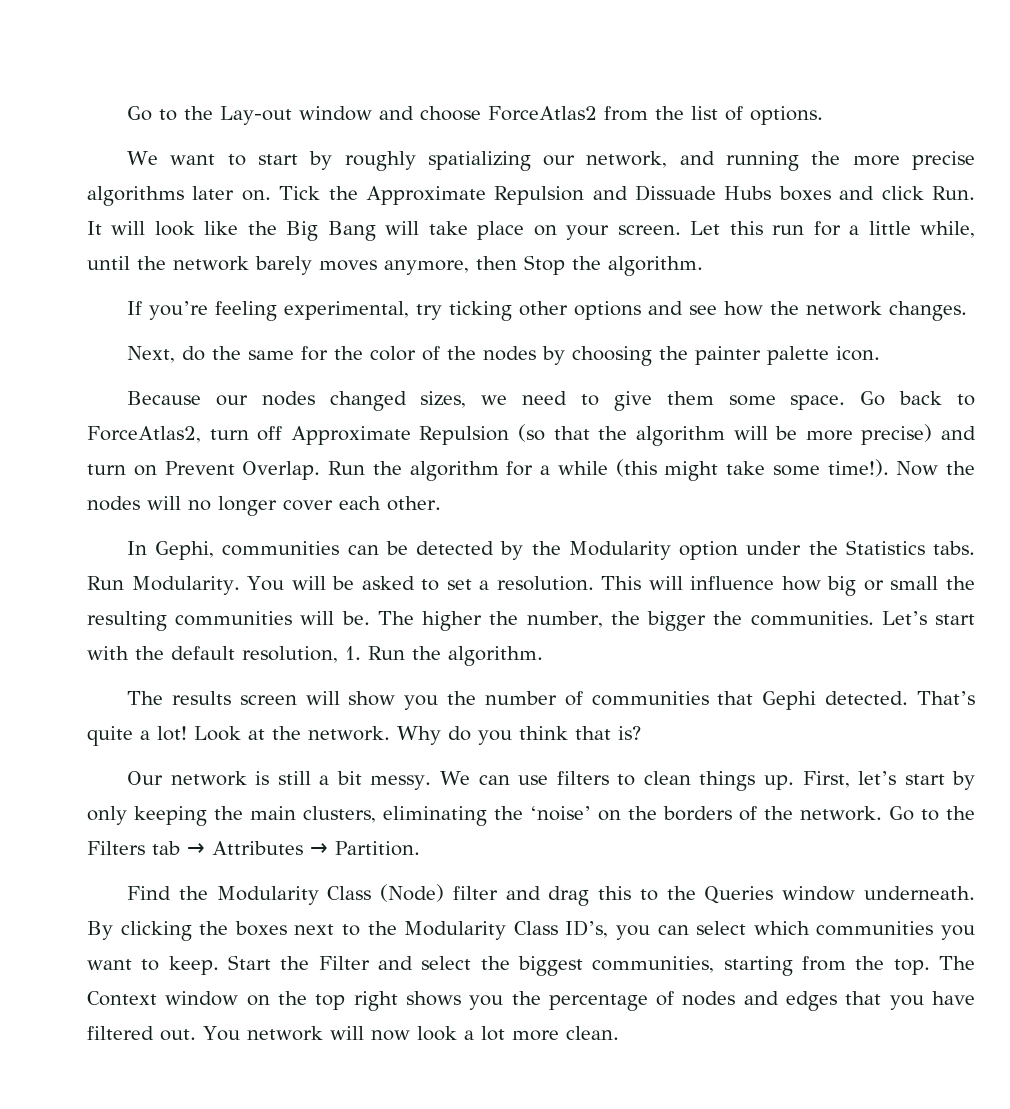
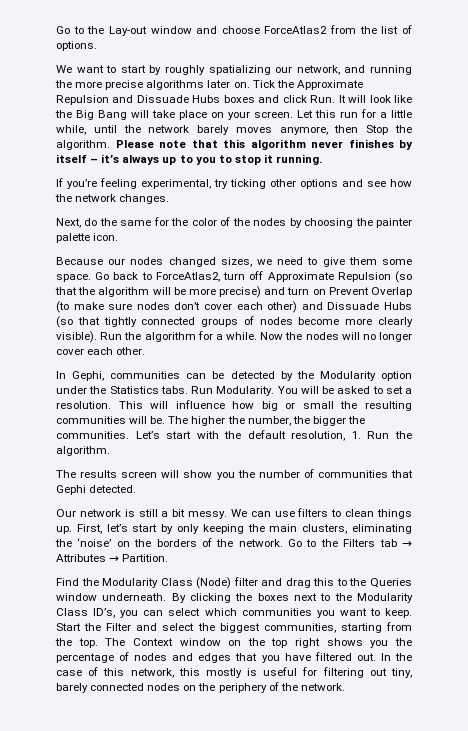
(703, 266) none -> [115,139,413,150] [56,154,323,165] Please note that this algorithm never finishes by itself – it’s always up to you to stop it running.
[242,461,321,480] Overlap. -> [371,287,412,297] [56,301,412,313] [56,316,413,328] [56,331,97,343] Overlap (to make sure nodes don’t cover each other) and Dissuade Hubs (so that tightly connected groups of nodes become more clearly visible).
[557,459,889,481] while (this might take some time!). -> [225,332,257,340] while.
[917,691,975,705] [87,726,641,746] That’s quite a lot! Look at the network. Why do you think that is? -> (137, 489) none
[203,1026,619,1041] You network will now look a lot more clean. -> [380,653,412,661] [56,667,413,678] [56,682,345,693] In the case of this network, this mostly is useful for filtering out tiny, barely connected nodes on the periphery of the network.

